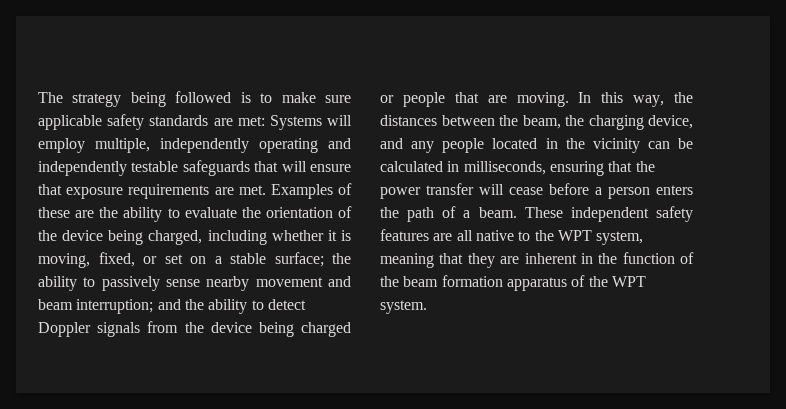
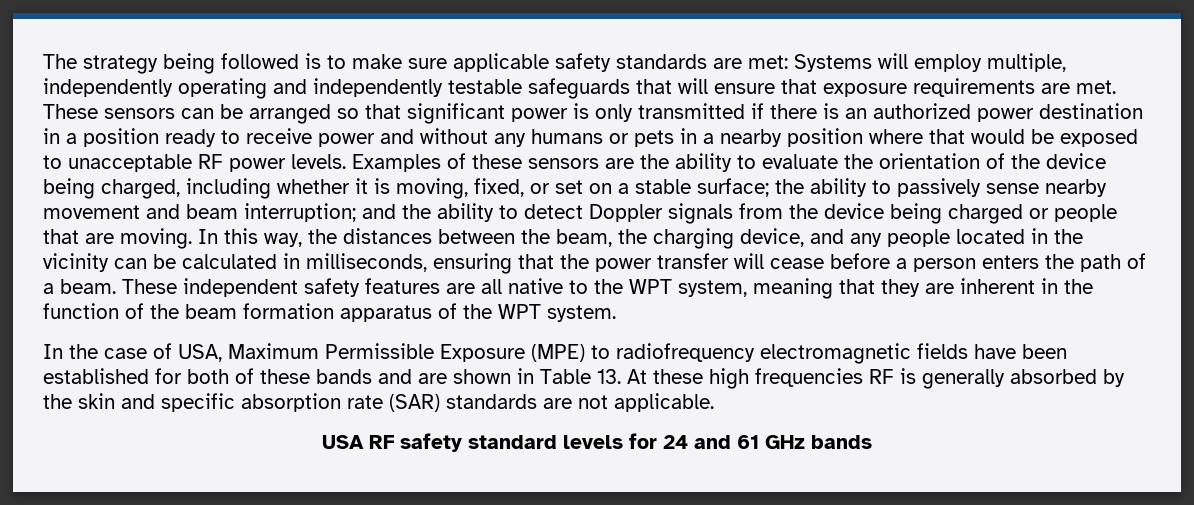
(266, 190) none -> [43,103,1143,124] [43,128,1138,147] [43,154,346,172] These sensors can be arranged so that significant power is only transmitted if there is an authorized power destination in a position ready to receive power and without any humans or pets in a nearby position where that would be exposed to unacceptable RF power levels.
(70, 212) none -> [528,158,599,169] sensors
(427, 307) none -> [43,343,1067,364] [43,368,1125,389] [43,393,714,412] [322,433,872,452] // In the case of USA, Maximum Permissible Exposure (MPE) to radiofrequency electromagnetic fields have been established for both of these bands and are shown in Table 13. At these high frequencies RF is generally absorbed by the skin and specific absorption rate (SAR) standards are not applicable. // USA RF safety standard levels for 24 and 61 GHz bands

